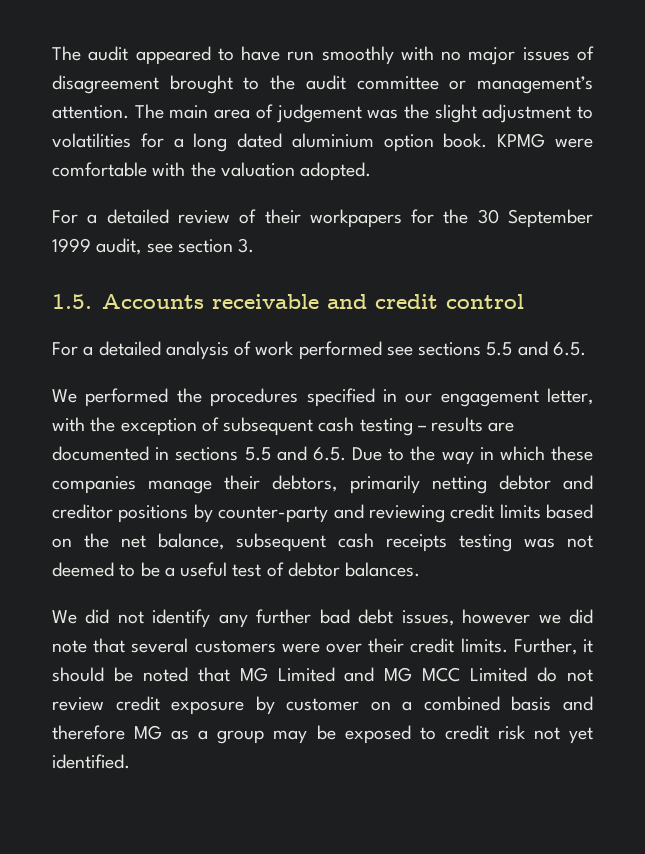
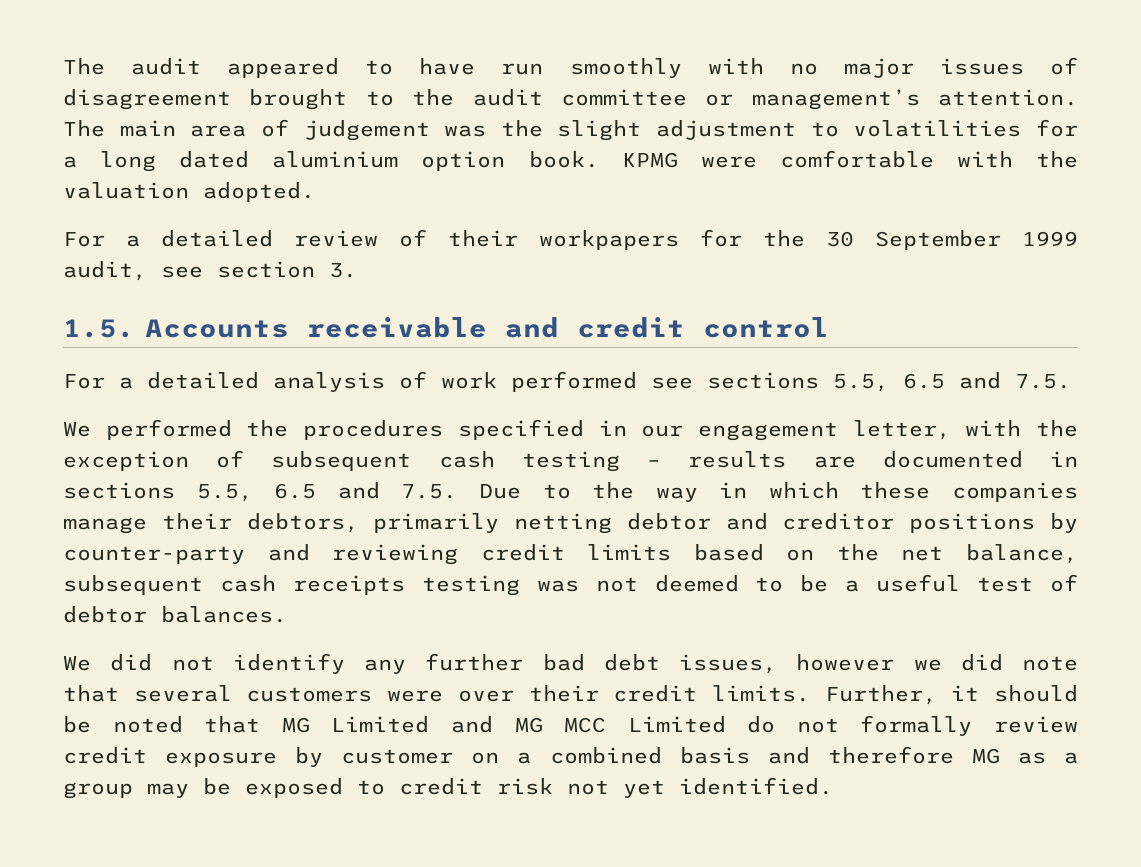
[486,341,586,356] 5.5 and 6.5. -> [833,372,1071,392] 5.5, 6.5 and 7.5.
[244,446,346,461] 5.5 and 6.5. -> [196,482,458,502] 5.5, 6.5 and 7.5.
(593, 675) none -> [860,715,973,736] formally

